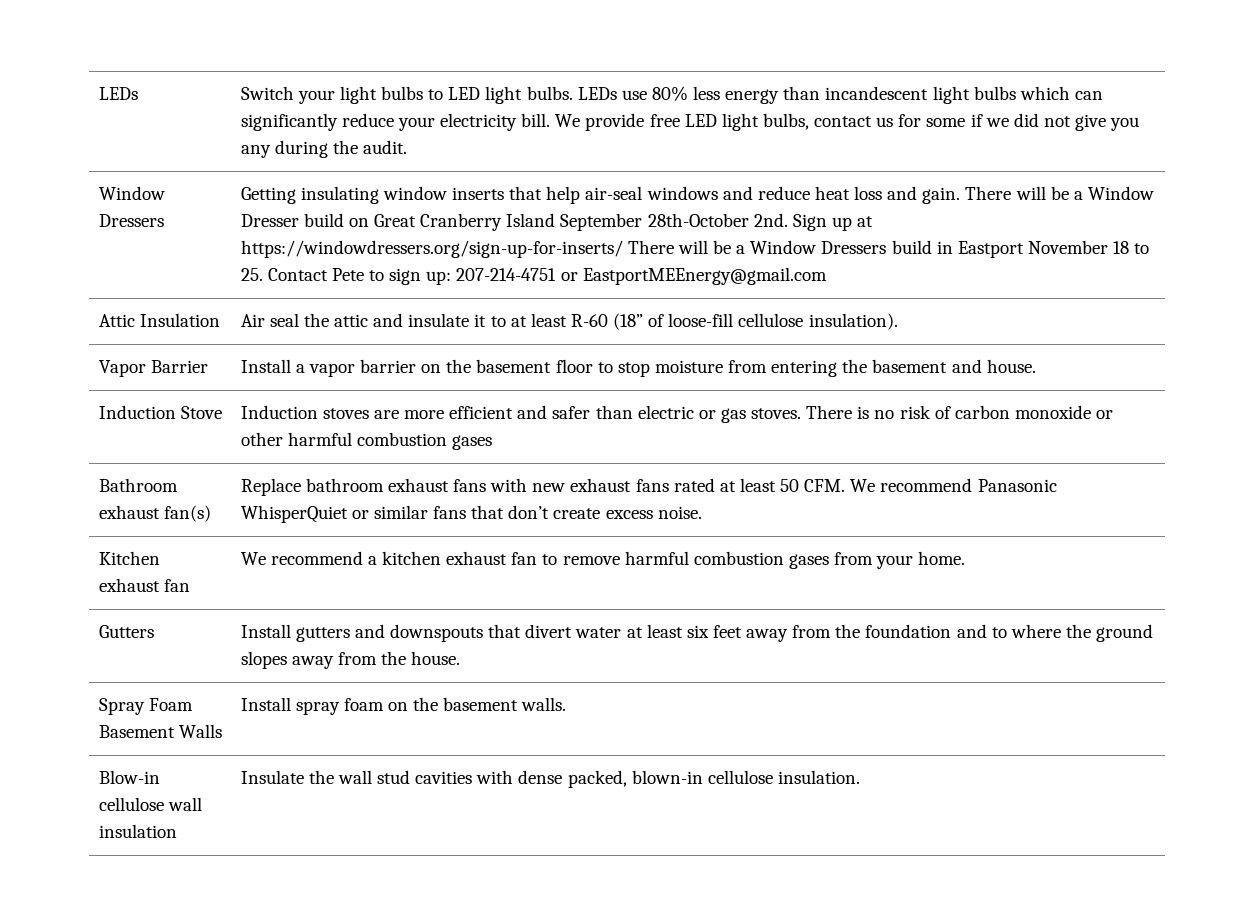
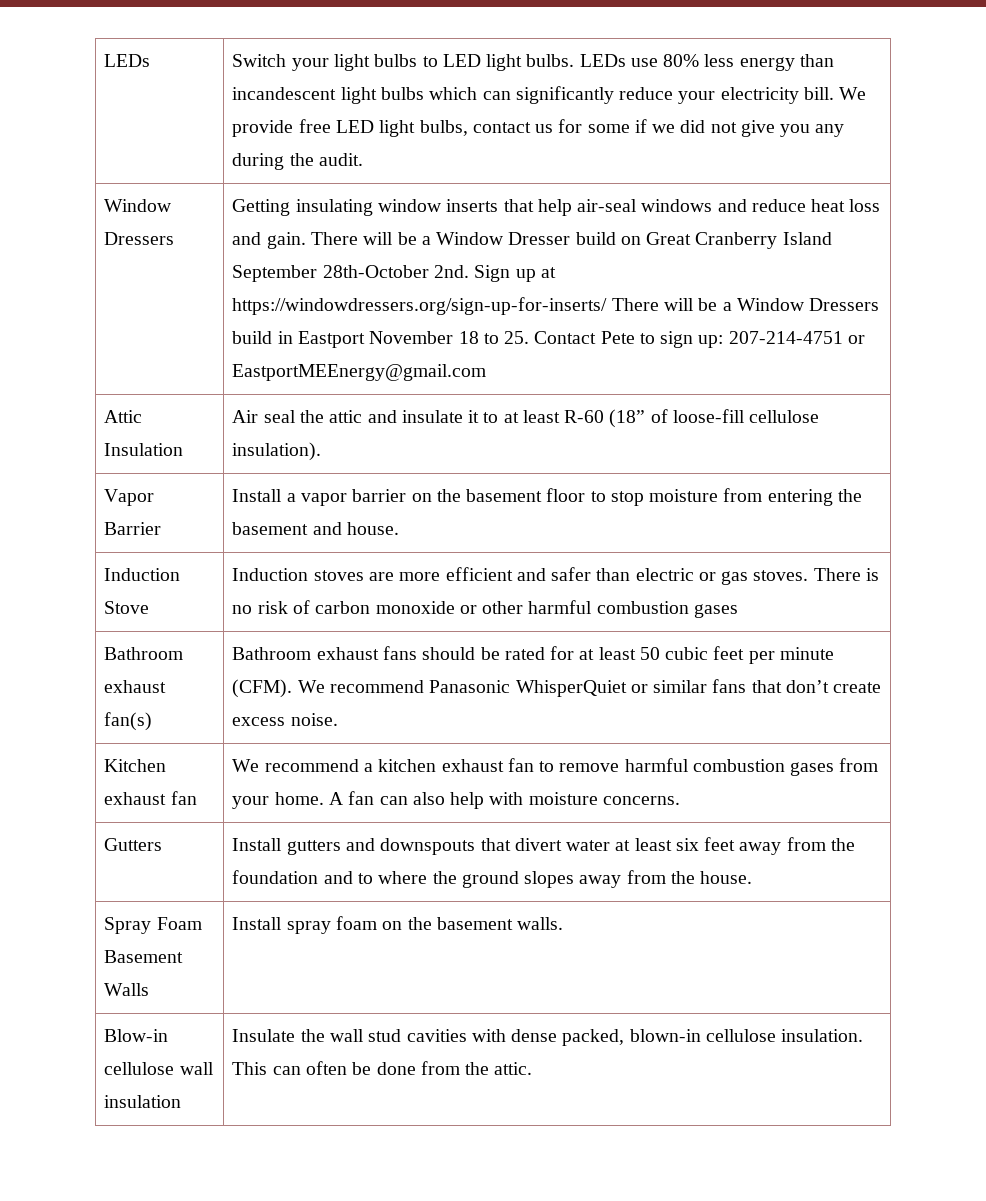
[240,478,846,496] Replace bathroom exhaust fans with new exhaust fans rated at least 50 CFM. -> [232,646,834,664] [232,679,293,698] Bathroom exhaust fans should be rated for at least 50 cubic feet per minute (CFM).
(966, 558) none -> [328,791,680,809] A fan can also help with moisture concerns.
(860, 777) none -> [232,1061,533,1075] This can often be done from the attic.

